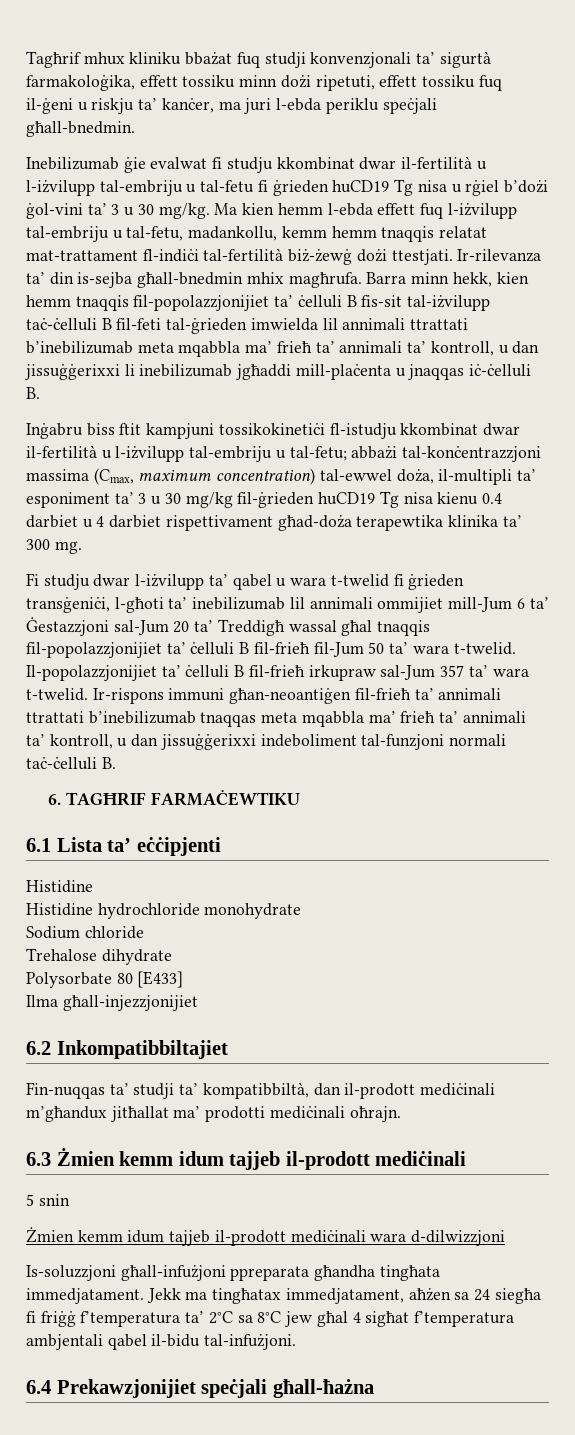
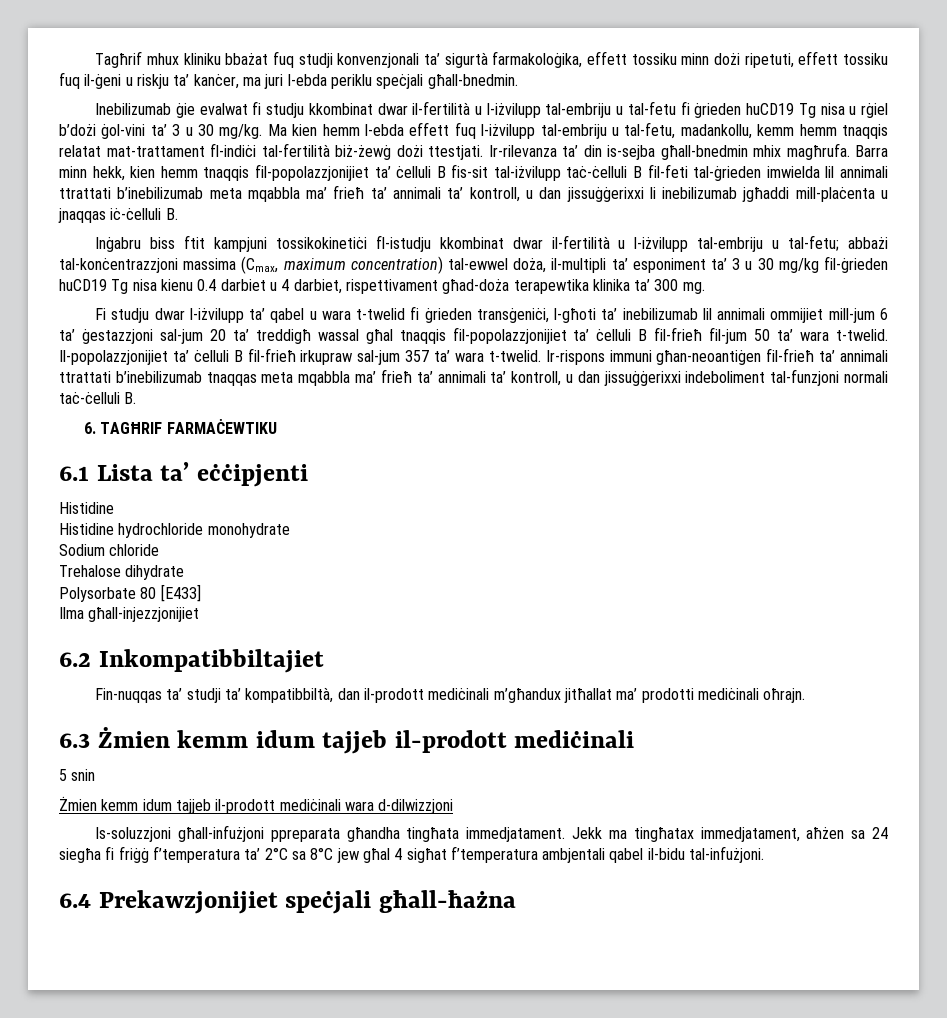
[109,515,162,528] darbiet -> [293,279,342,294] darbiet,
[448,597,513,612] mill-Jum -> [828,308,875,323] mill-jum
[26,617,169,636] Ġestazzjoni sal-Jum -> [81,329,203,344] ġestazzjoni sal-jum
[217,619,285,636] Treddigħ -> [255,329,311,344] treddigħ
[313,642,364,657] fil-Jum -> [709,327,748,344] fil-jum
[380,665,436,680] sal-Jum -> [357,350,401,365] sal-jum

